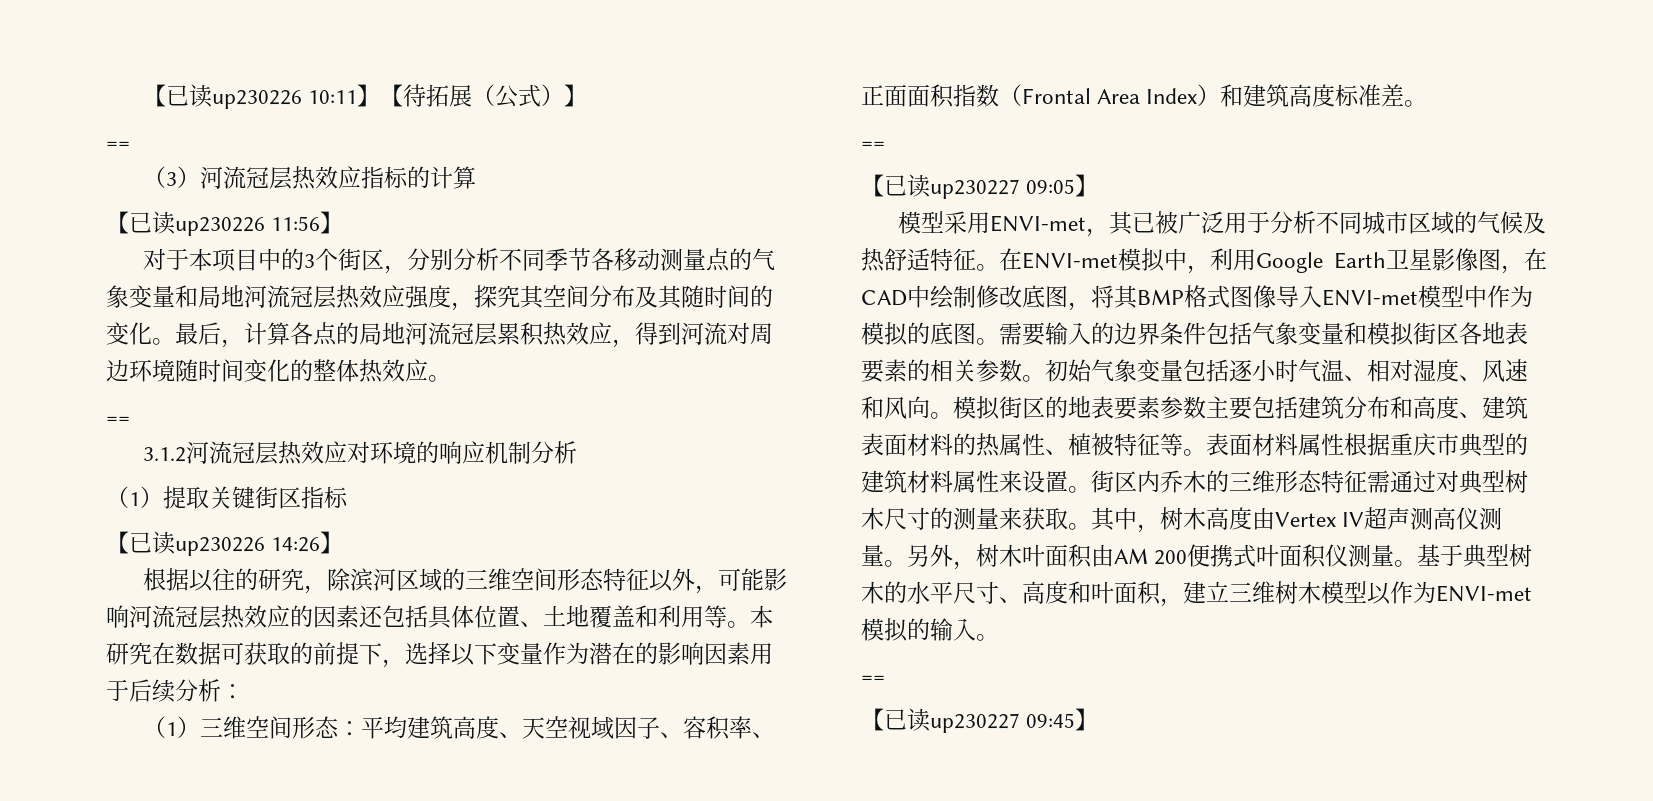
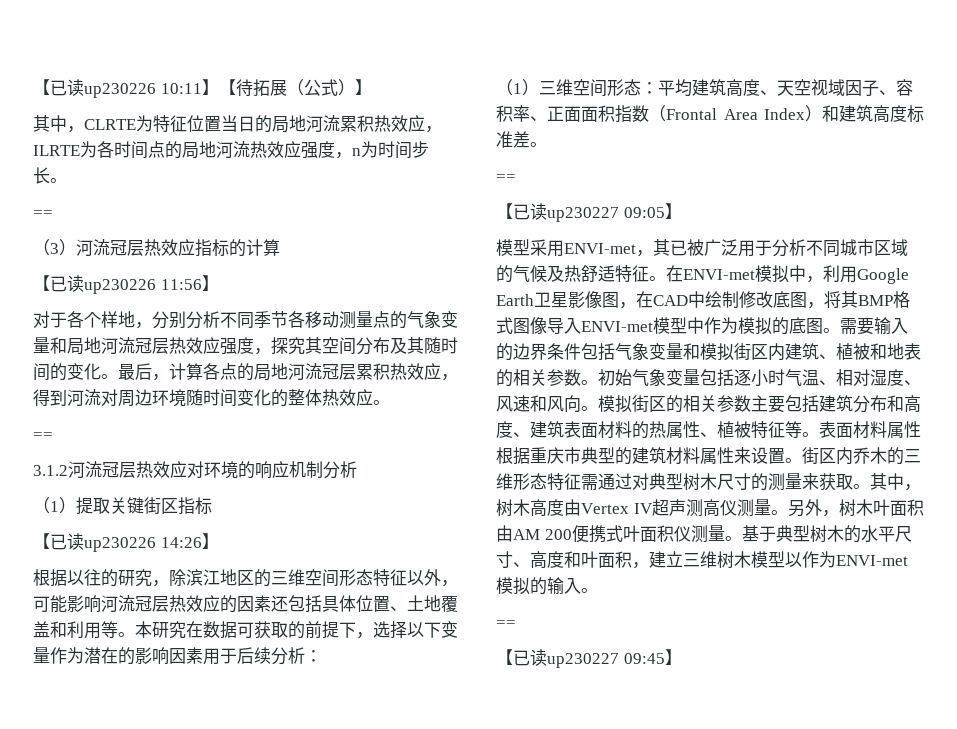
(588, 95) none -> [33,115,442,133] [33,141,429,159] [33,167,67,184] // 其中，CLRTE为特征位置当日的局地河流累积热效应，ILRTE为各时间点的局地河流热效应强度，n为时间步长。
[188,248,384,272] 本项目中的3个街区 -> [67,311,135,328] 各个样地
[372,568,442,591] 河区域 -> [203,569,254,586] 江地区
[1459,322,1528,345] [861,359,907,383] 各地表要素 -> [768,343,921,361] 内建筑、植被和地表
[1068,396,1160,420] 地表要素 -> [683,395,717,412] 相关

